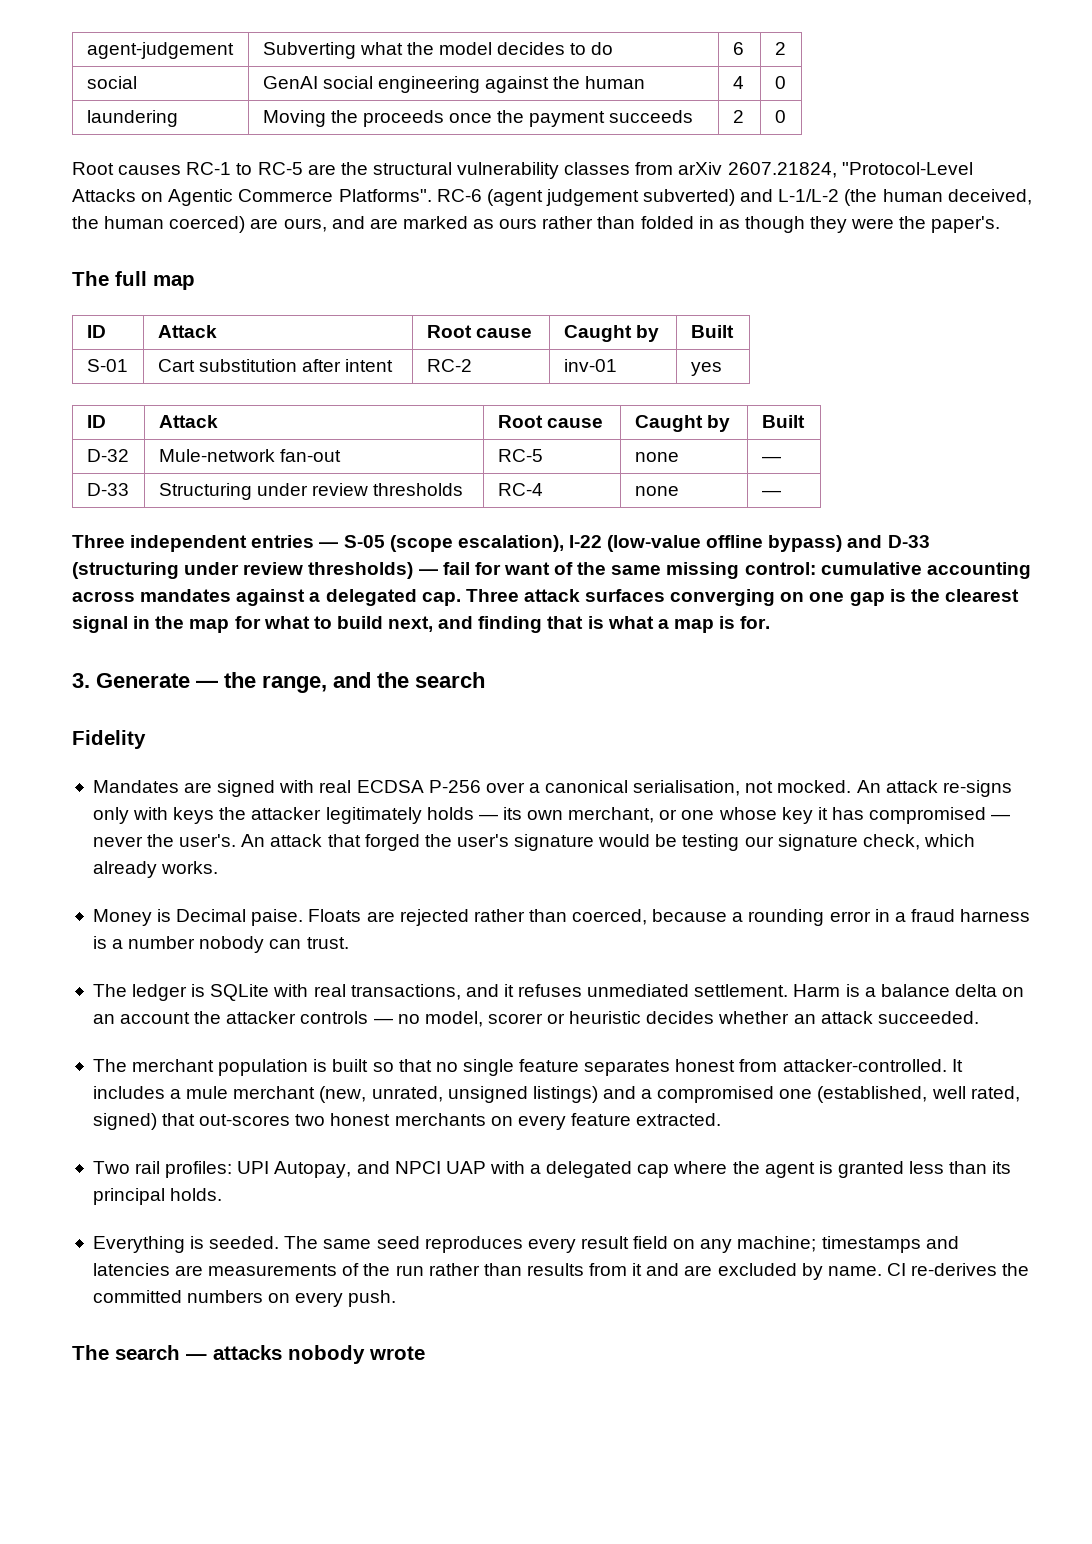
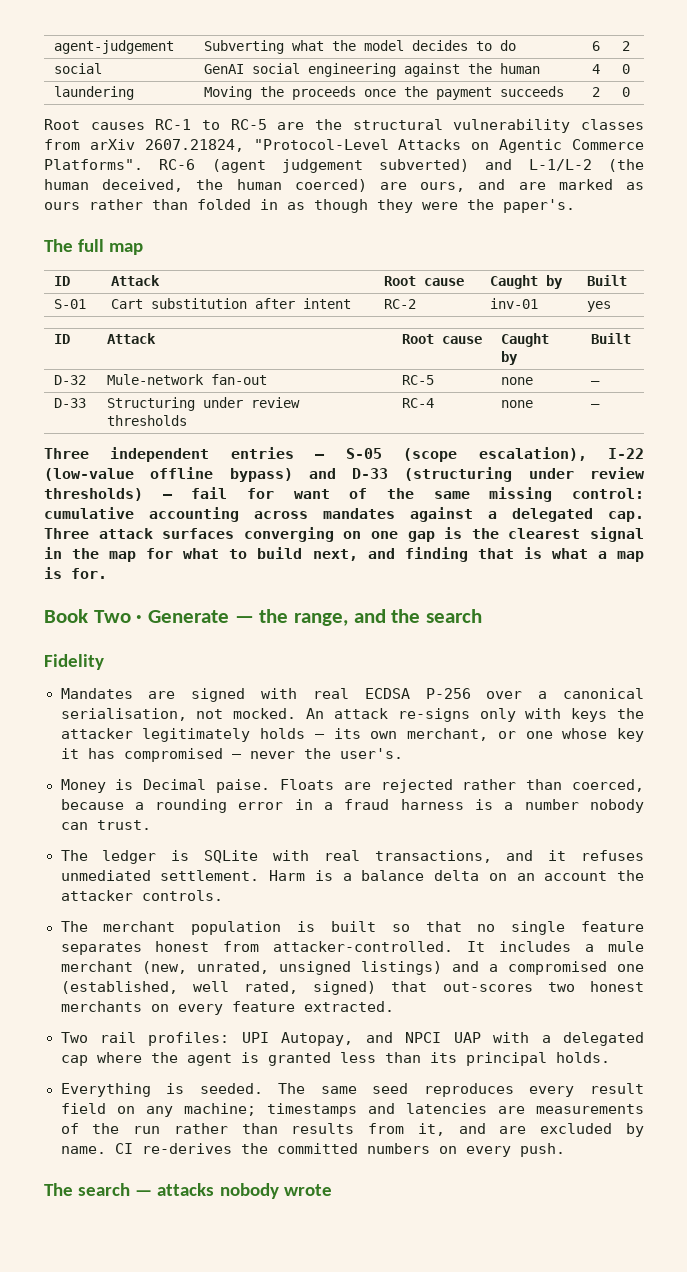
[72,673,90,688] 3. -> [44,609,143,623] Book Two ·
[241,834,975,851] [92,861,219,878] An attack that forged the user's signature would be testing our signature check, which already works. -> (403, 753) none
[300,1011,979,1027] controls — no model, scorer or heuristic decides whether an attack succeeded. -> [141,890,223,901] controls.
[632,1263,643,1276] it -> [417,1123,445,1136] it,

